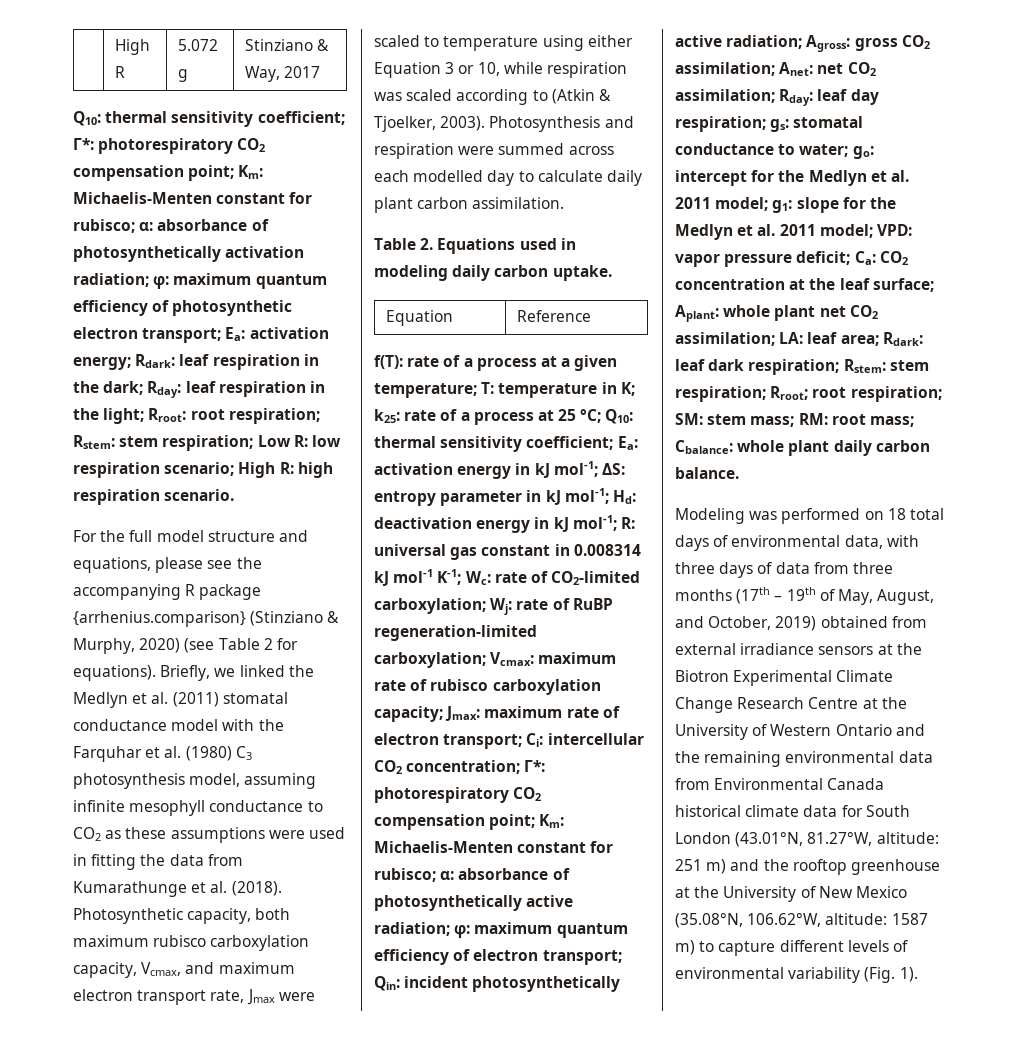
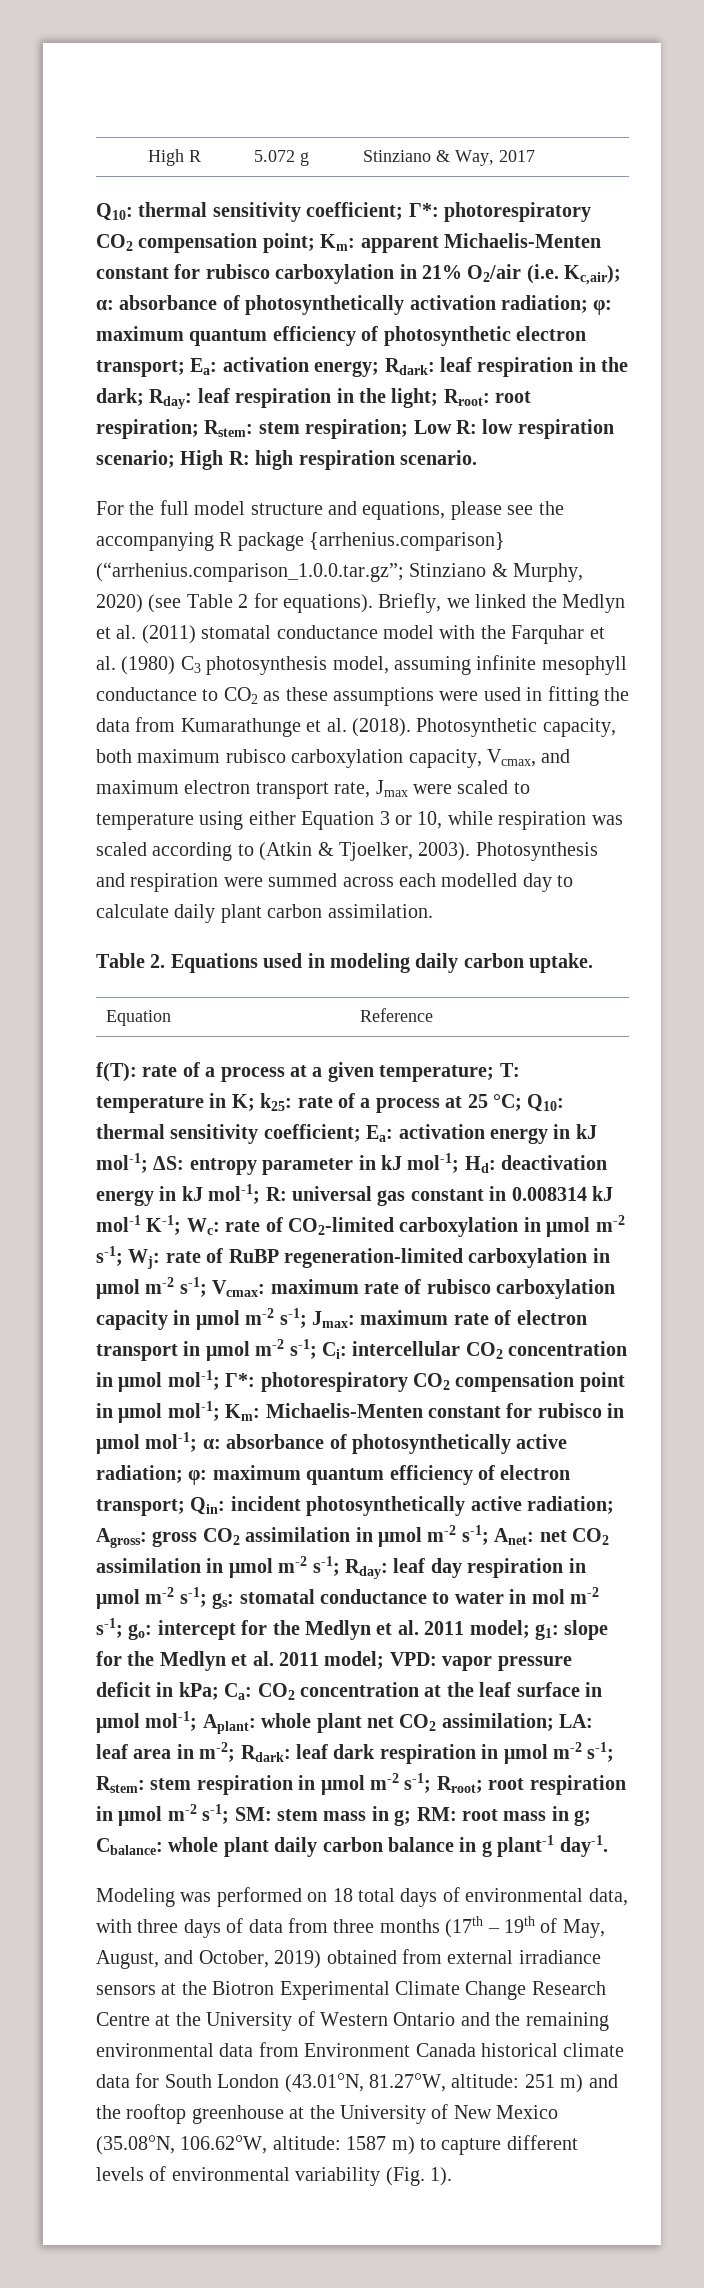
[73,192,313,204] [73,219,135,233] Michaelis-Menten constant for rubisco; -> [360,233,601,253] [96,264,622,285] apparent Michaelis-Menten constant for rubisco carboxylation in 21% O2/air (i.e. Kc,air);
[250,611,324,626] (Stinziano -> [96,562,487,582] (“arrhenius.comparison_1.0.0.tar.gz”; Stinziano
[374,598,486,614] carboxylation; -> [399,1215,625,1237] [96,1246,123,1266] carboxylation in μmol m-2 s-1;
[374,652,486,668] carboxylation; -> [468,1248,610,1268] [96,1277,207,1299] carboxylation in μmol m-2 s-1;
[374,706,443,722] capacity; -> [96,1308,307,1330] capacity in μmol m-2 s-1;
[443,733,644,749] [374,760,546,774] [374,787,542,803] [374,814,565,830] [374,841,614,853] [374,868,436,882] transport; Ci: intercellular CO2 concentration; Γ*: photorespiratory CO2 compensation point; Km: Michaelis-Menten constant for rubisco; -> [96,1339,628,1361] [96,1370,625,1392] [96,1401,625,1423] [96,1432,198,1454] transport in μmol m-2 s-1; Ci: intercellular CO2 concentration in μmol mol-1; Γ*: photorespiratory CO2 compensation point in μmol mol-1; Km: Michaelis-Menten constant for rubisco in μmol mol-1;
[675,62,876,76] [675,89,879,106] [675,116,864,132] [675,143,849,157] assimilation; Anet: net CO2 assimilation; Rday: leaf day respiration; gs: stomatal conductance to water; -> [245,1525,609,1547] [96,1556,586,1579] [96,1587,599,1609] [96,1618,123,1638] assimilation in μmol m-2 s-1; Anet: net CO2 assimilation in μmol m-2 s-1; Rday: leaf day respiration in μmol m-2 s-1; gs: stomatal conductance to water in mol m-2 s-1;
[796,251,851,265] deficit; -> [96,1682,219,1700] deficit in kPa;
[872,278,934,292] surface; -> [516,1682,602,1697] [96,1711,198,1733] surface in μmol mol-1;
[840,332,923,346] [675,359,929,375] [675,386,942,402] [675,413,914,427] area; Rdark: leaf dark respiration; Rstem: stem respiration; Rroot; root respiration; SM: stem mass; RM: root mass; -> [133,1742,615,1764] [96,1773,626,1795] [96,1804,592,1826] area in m-2; Rdark: leaf dark respiration in μmol m-2 s-1; Rstem: stem respiration in μmol m-2 s-1; Rroot; root respiration in μmol m-2 s-1; SM: stem mass in g; RM: root mass in g;
[675,467,739,479] balance. -> [388,1835,608,1857] balance in g plant-1 day-1.
[714,778,824,790] Environmental -> [304,2043,411,2057] Environment

